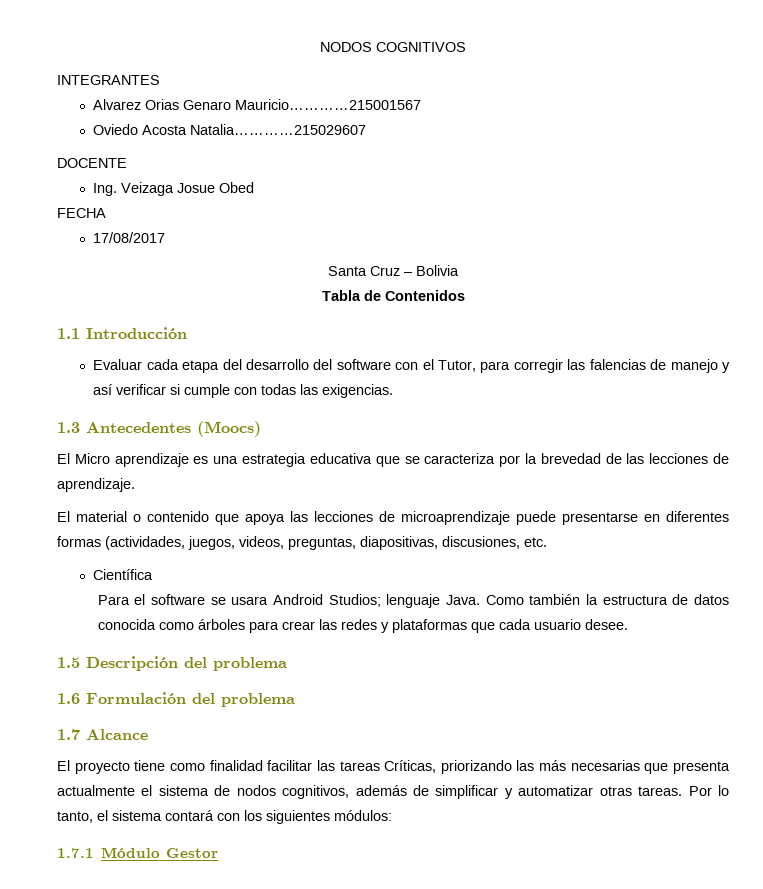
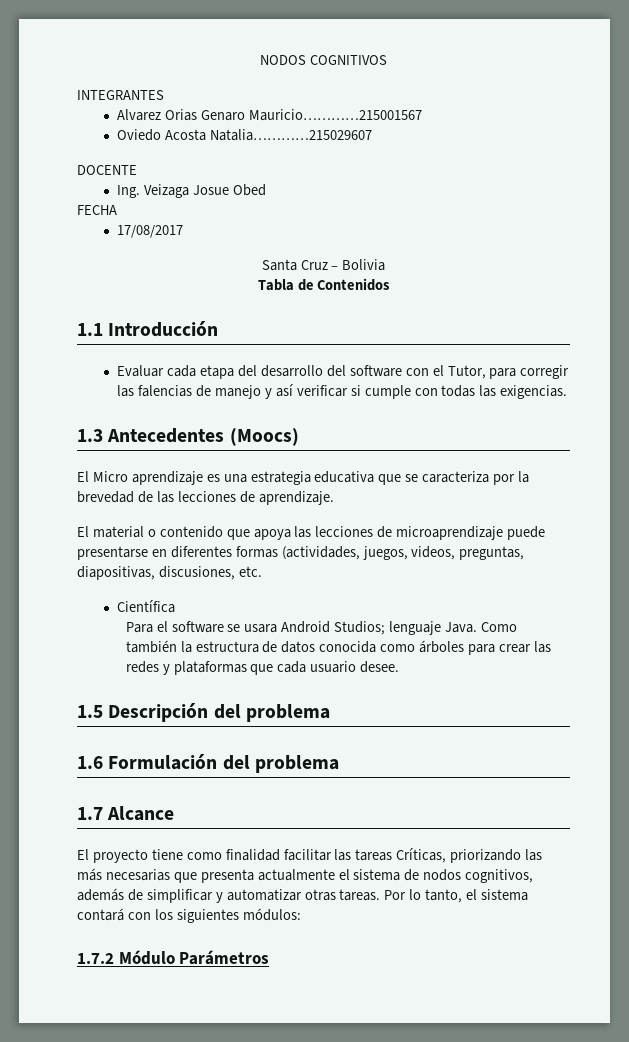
[57,847,219,858] 1.7.1 Módulo Gestor -> [77,950,270,965] 1.7.2 Módulo Parámetros

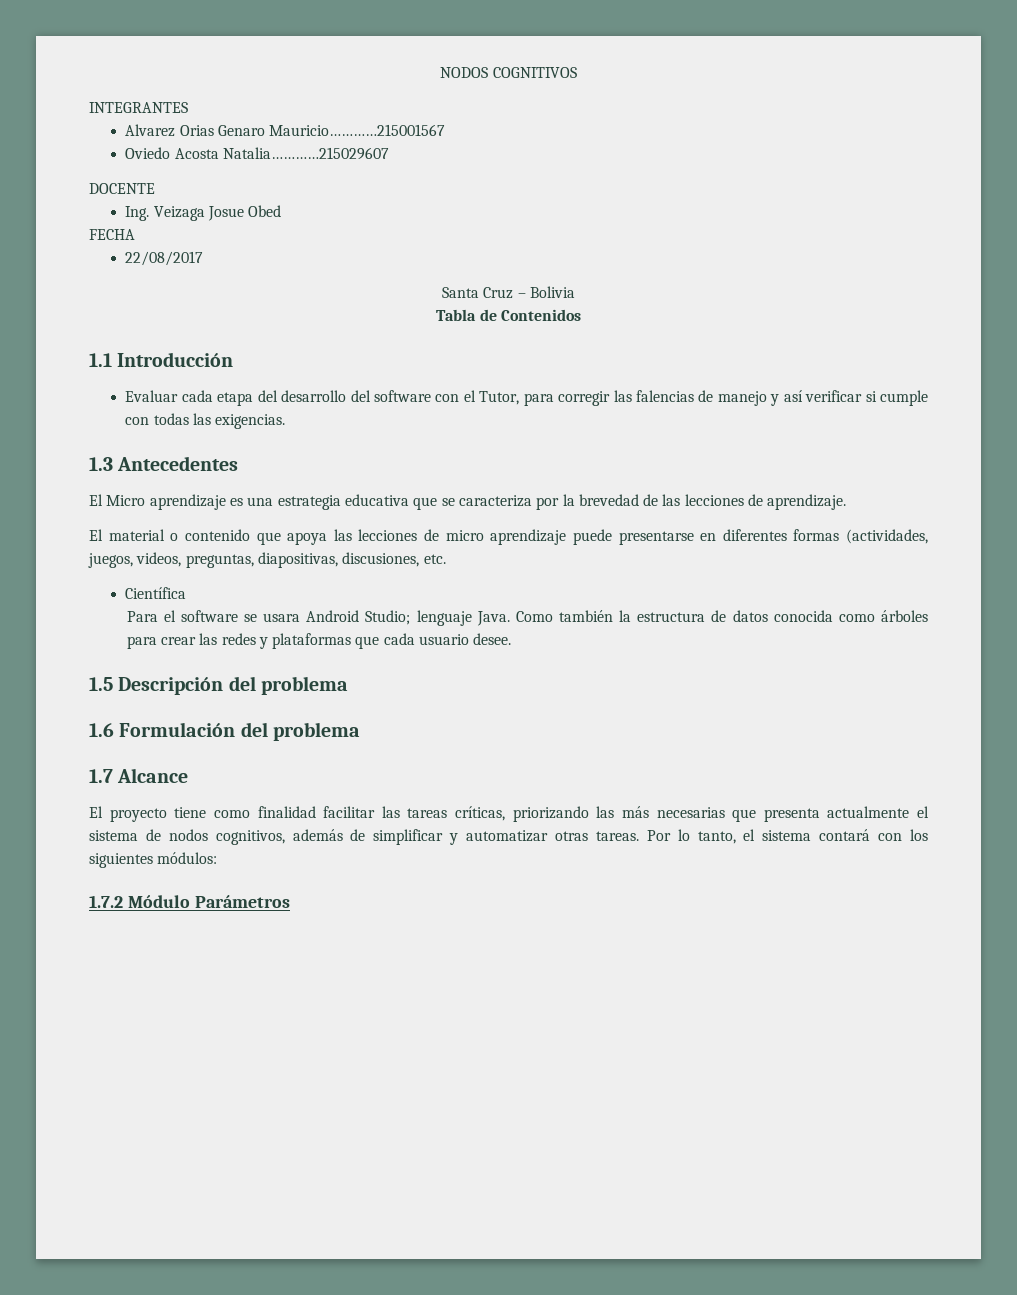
[117,225,184,238] 17/08/2017 -> [125,251,204,266] 22/08/2017
[229,428,299,446] (Moocs) -> (239, 463) none
[396,526,504,540] microaprendizaje -> [445,529,567,545] micro aprendizaje
[334,621,386,635] Studios; -> [365,610,411,625] Studio;
[396,848,447,863] Críticas, -> [455,806,505,821] críticas,

